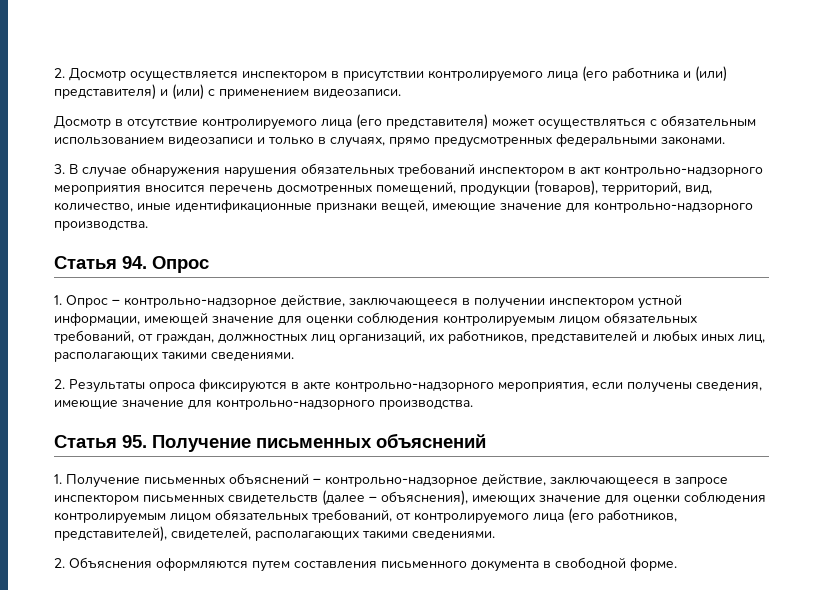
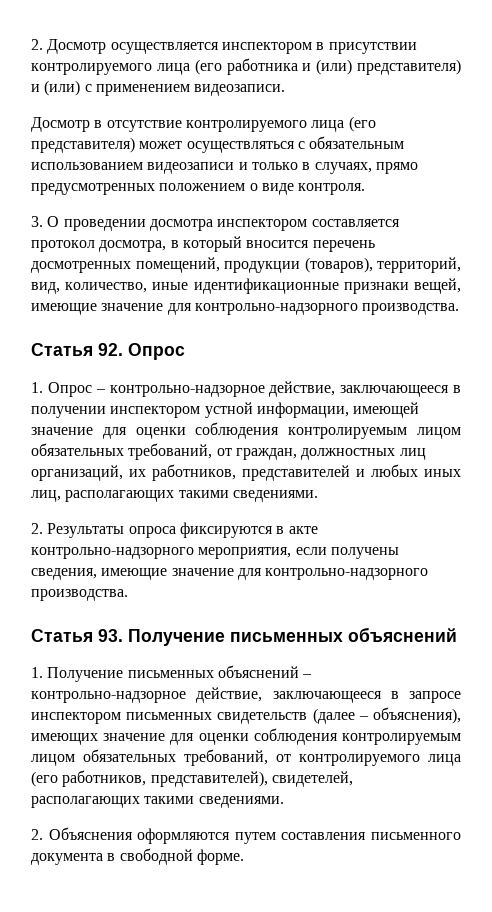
[556,133,725,147] [54,163,763,178] [54,185,141,195] федеральными законами. // 3. В случае обнаружения нарушения обязательных требований инспектором в акт контрольно-надзорного мероприятия -> [159,183,366,195] [31,216,400,231] [31,236,242,252] положением о виде контроля. // 3. О проведении досмотра инспектором составляется протокол досмотра, в который
[122,256,147,269] 94. -> [98,343,123,356] 92.
[122,435,147,448] 95. -> [98,629,123,642] 93.

